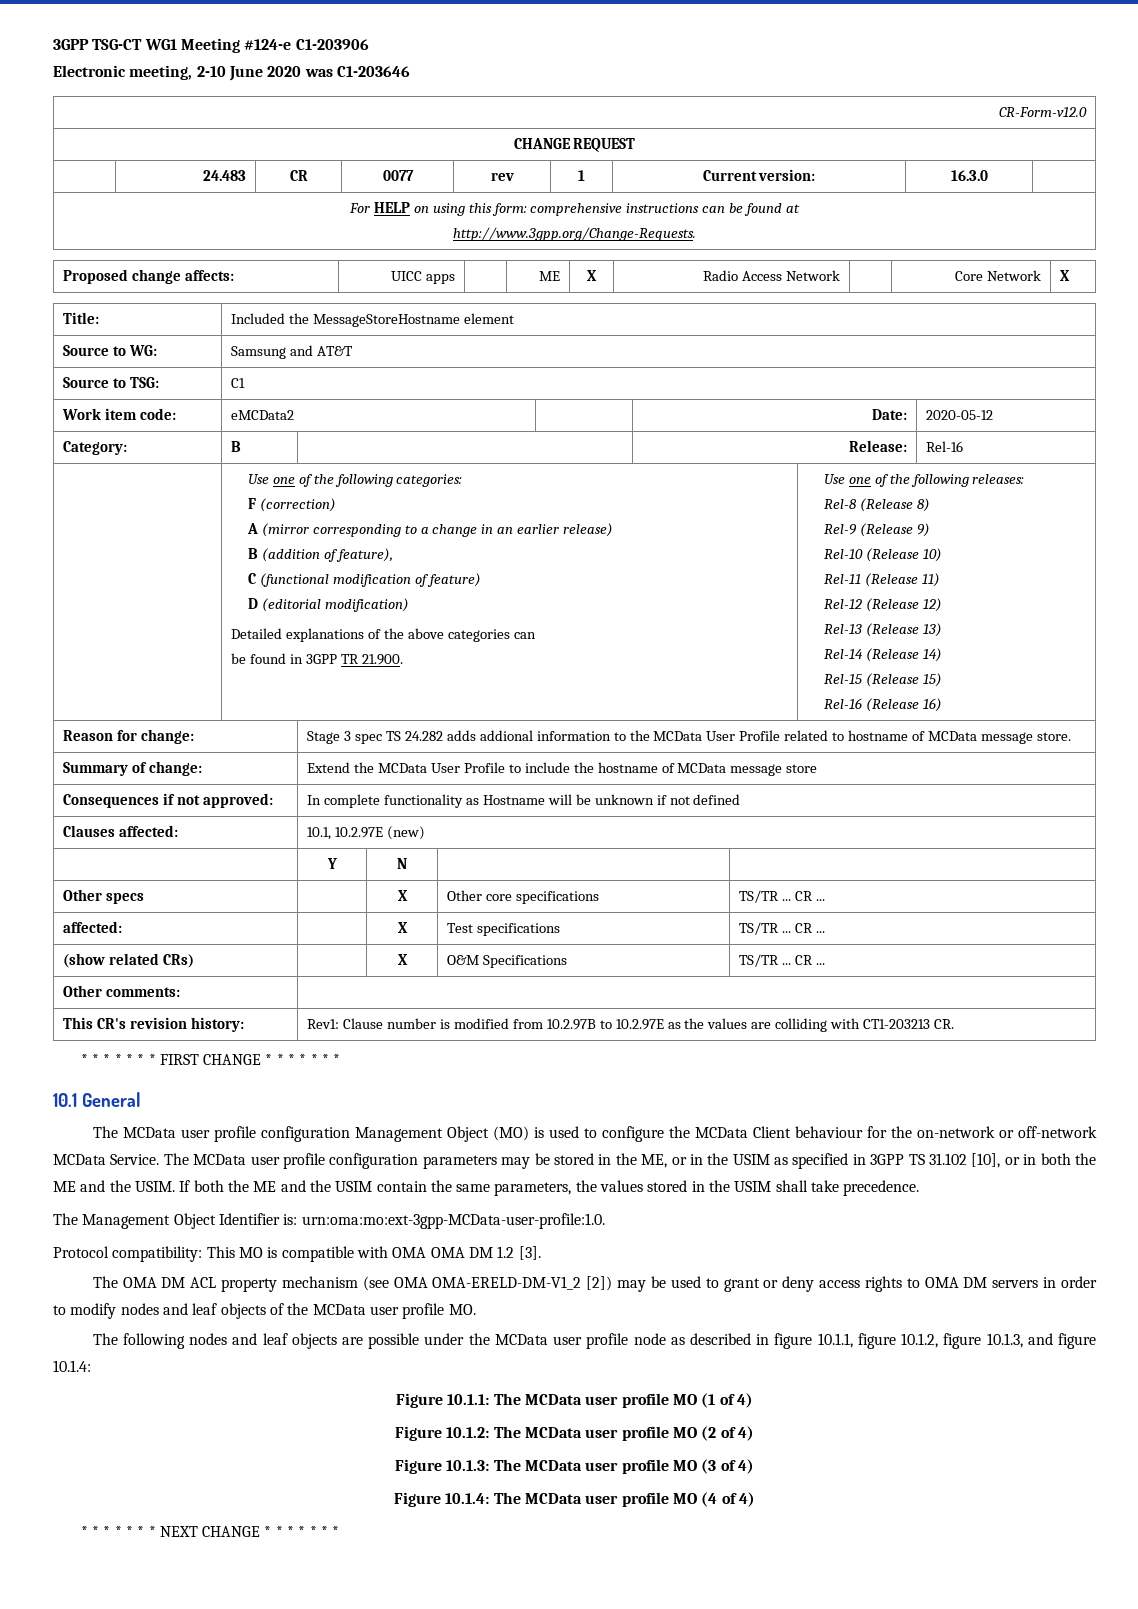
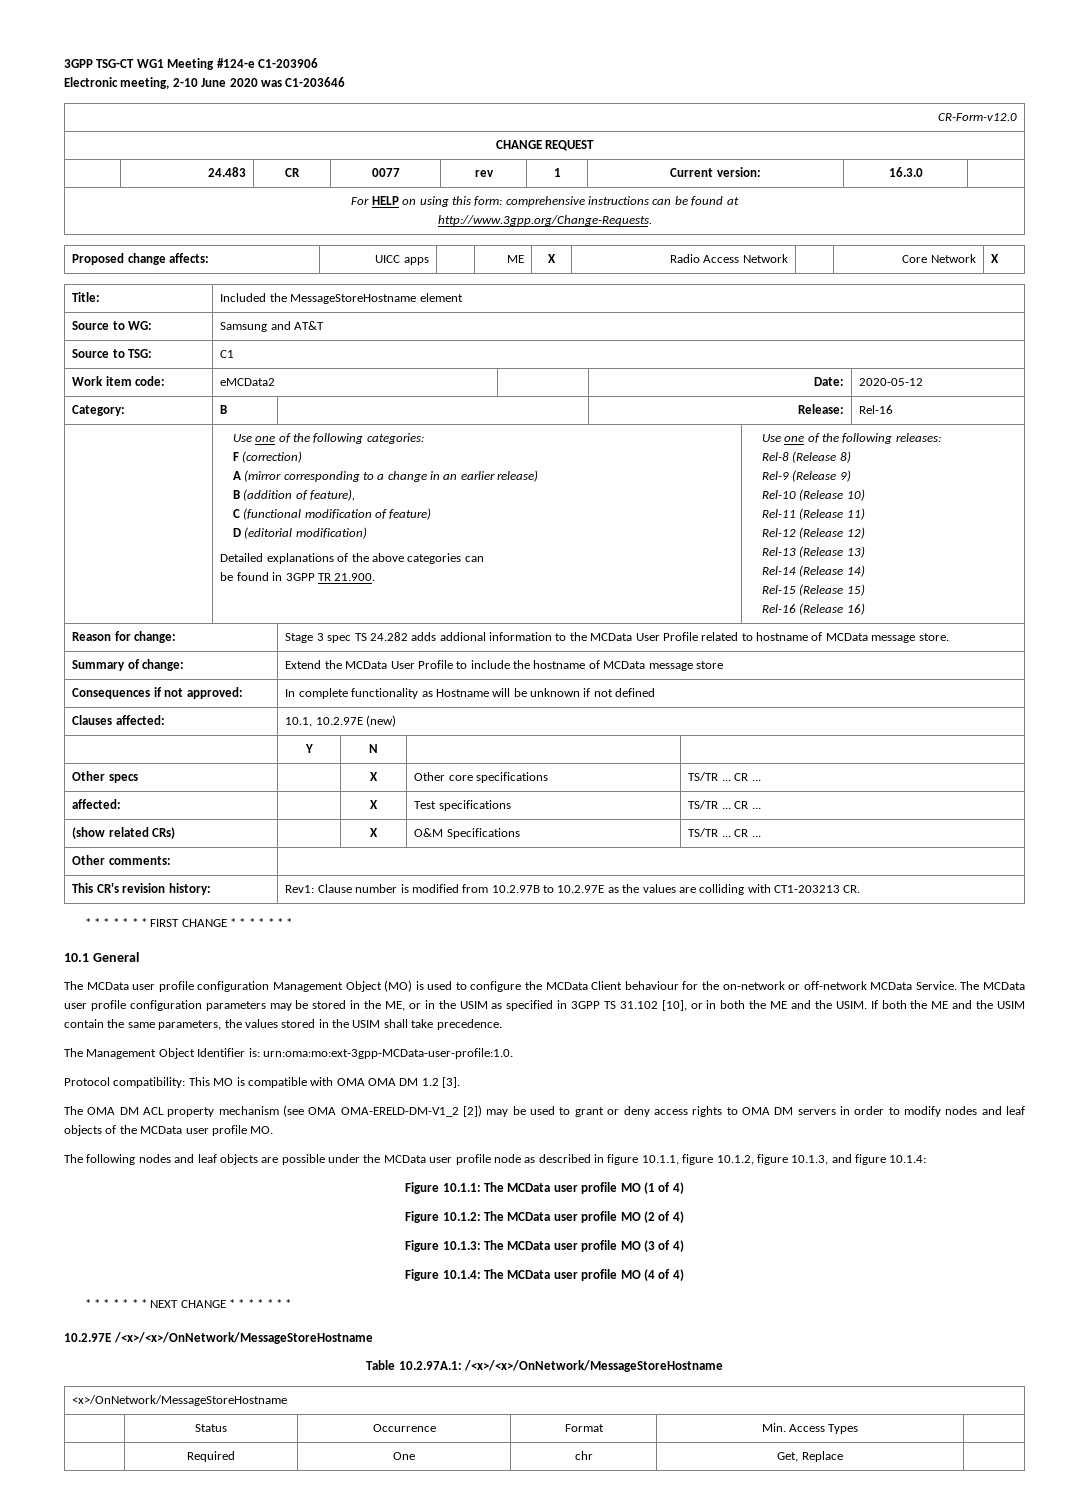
(340, 1531) none -> [64,1332,373,1344] [366,1360,723,1372] [72,1395,288,1406] [195,1424,227,1432] [372,1424,436,1432] [564,1424,604,1432] [761,1423,859,1434] [187,1451,235,1462] [393,1452,415,1460] [574,1451,593,1460] [777,1451,843,1462] // 10.2.97E /<x>/<x>/OnNetwork/MessageStoreHostname // Table 10.2.97A.1: /<x>/<x>/OnNetwork/MessageStoreHostname // <x>/OnNetwork/MessageStoreHostname // | Status | Occurrence | Format | Min. Access Types | // | Required | One | chr | Get, Replace |

